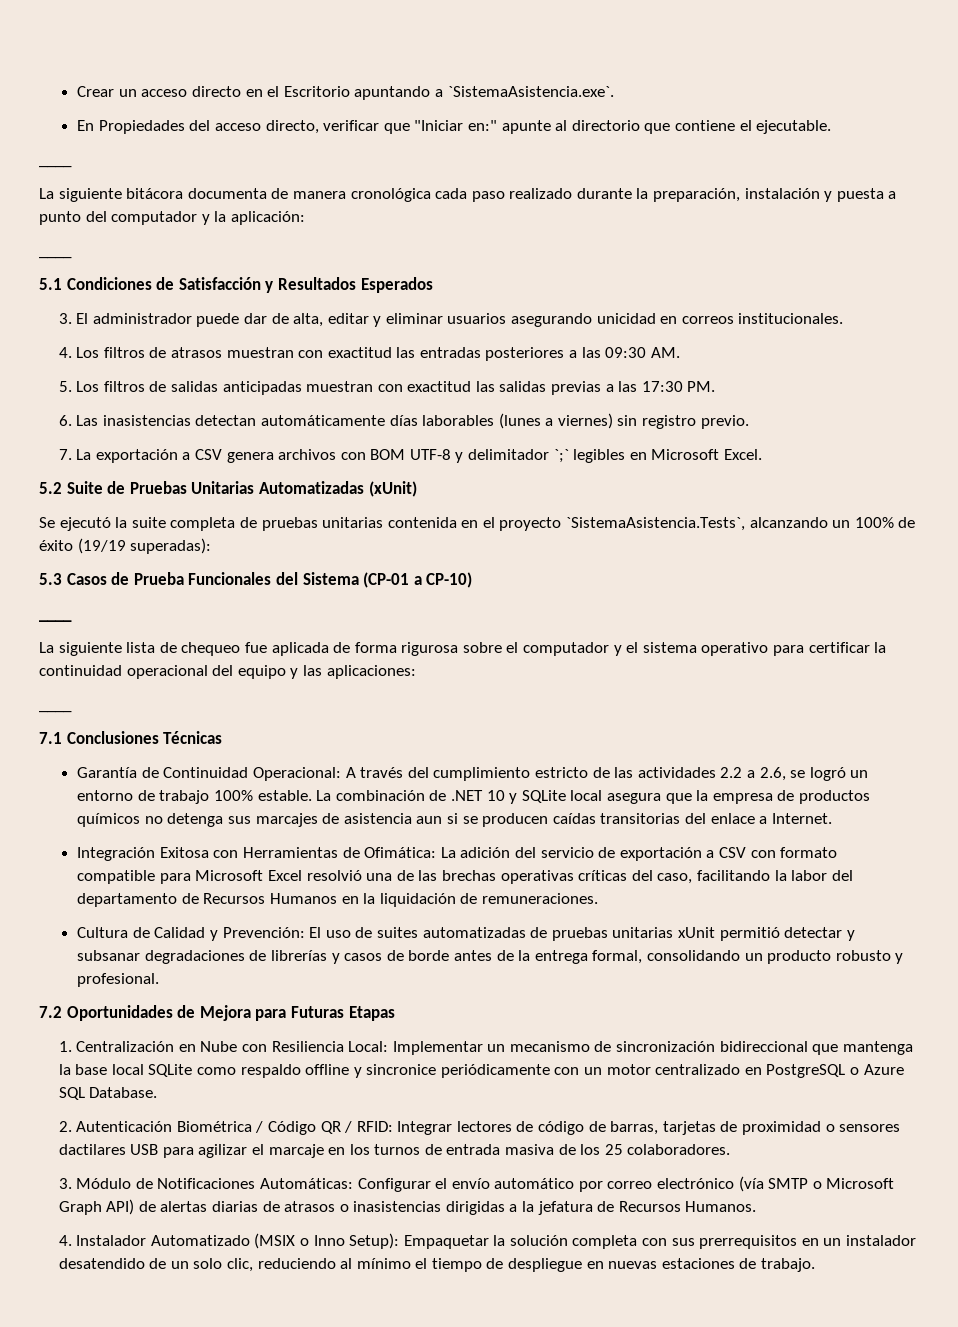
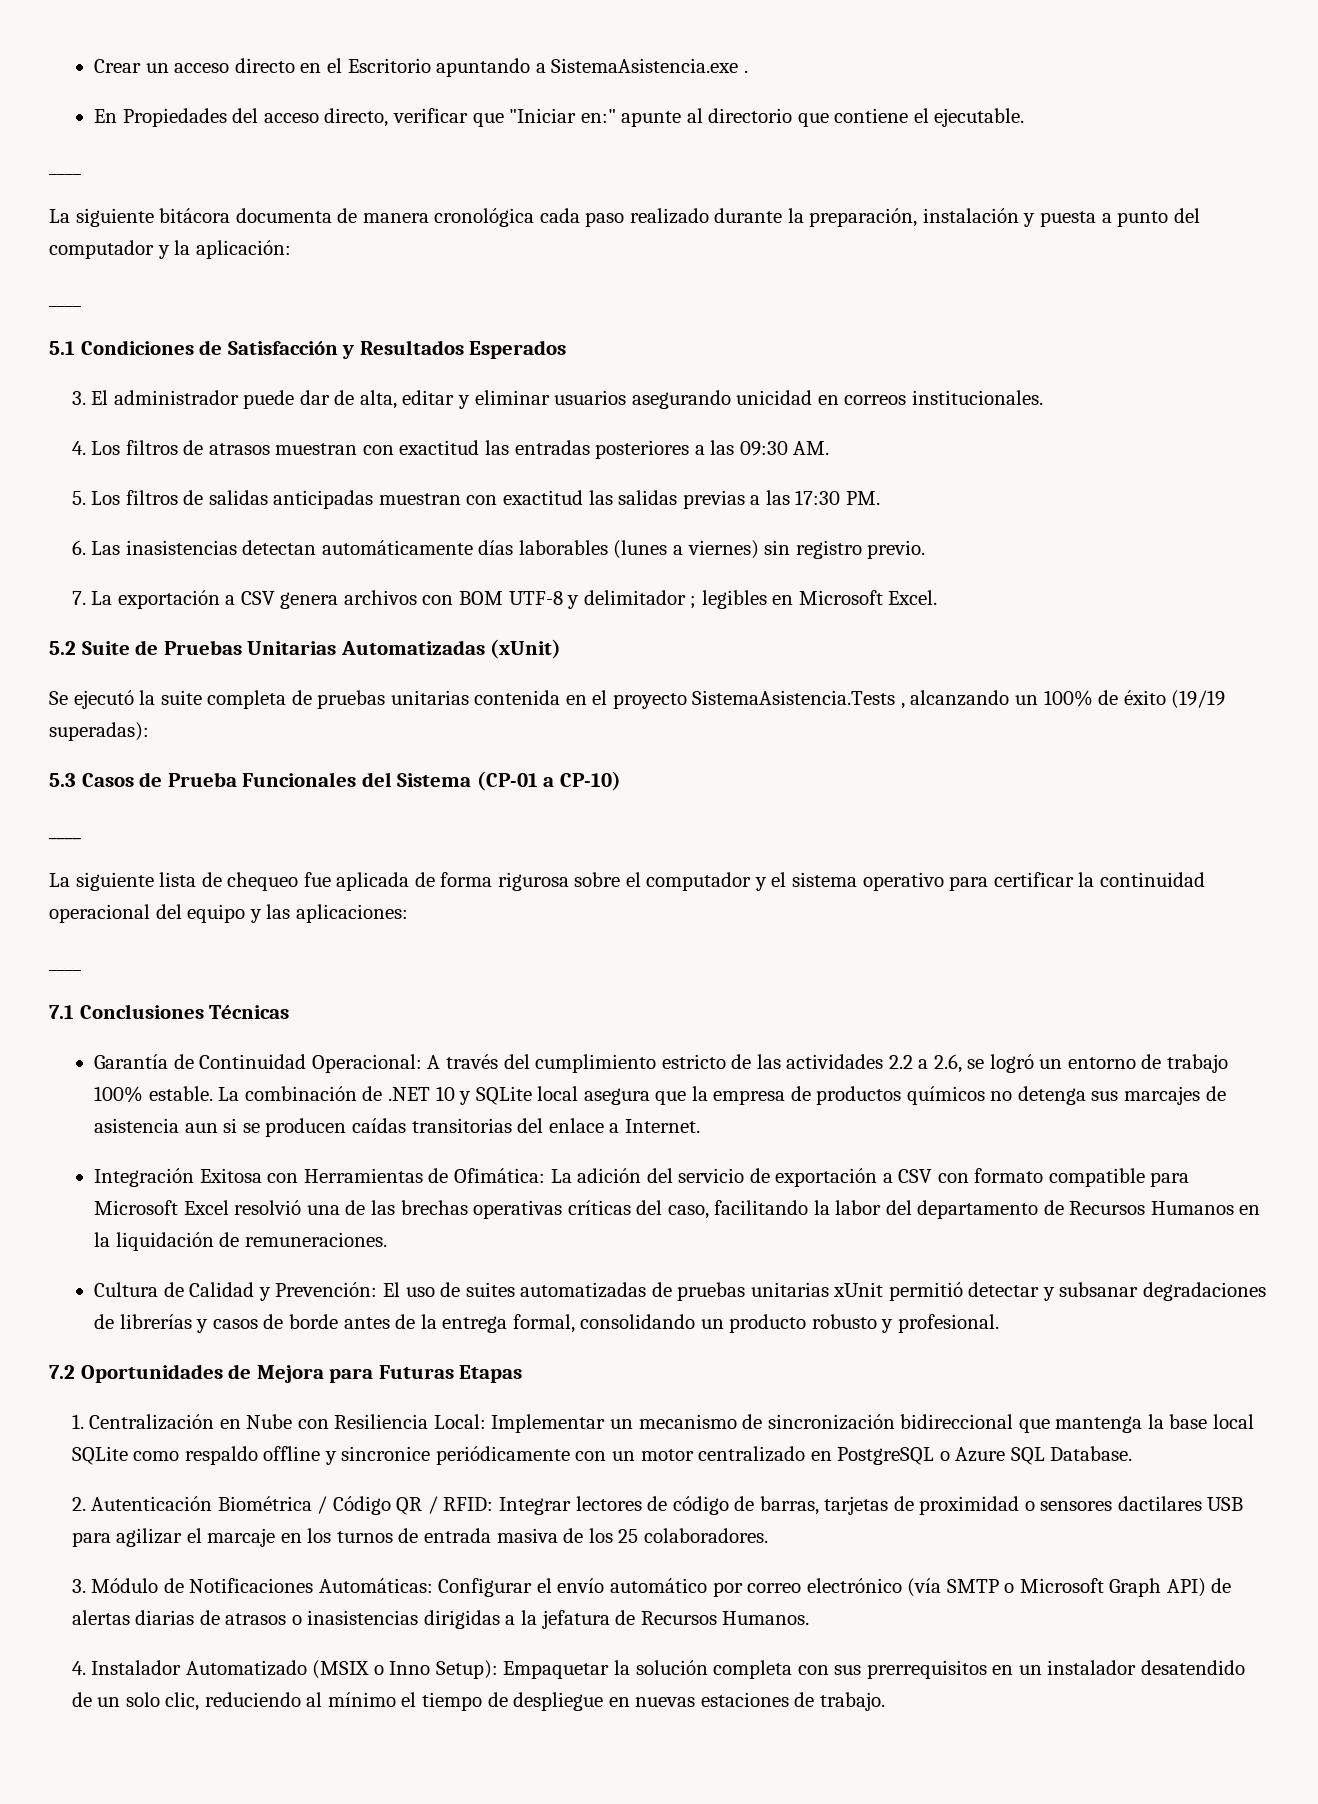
[447,86,614,97] `SistemaAsistencia.exe`. -> [551,58,748,73] SistemaAsistencia.exe .
[553,449,569,463] `;` -> [690,596,697,609] ;
[566,517,746,531] `SistemaAsistencia.Tests`, -> [692,690,905,709] SistemaAsistencia.Tests ,

